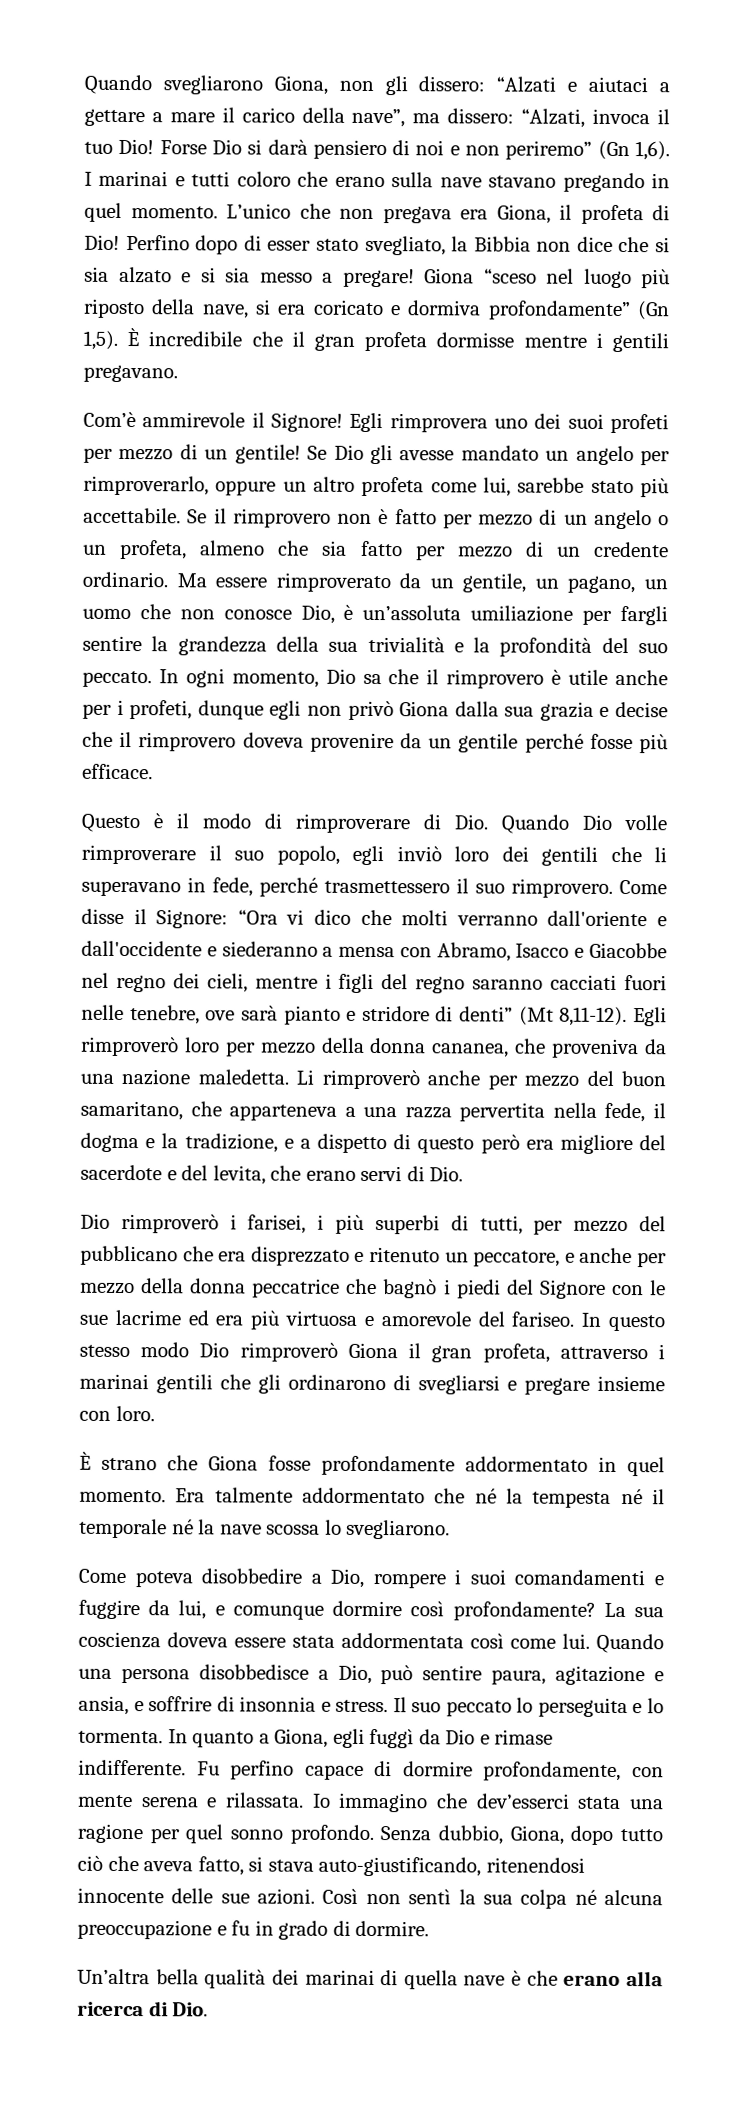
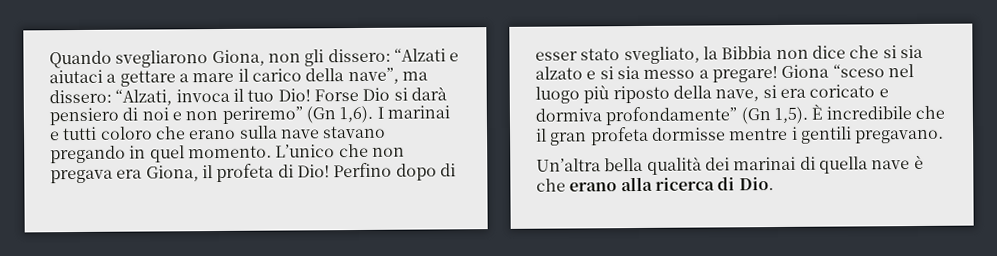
[83,411,669,434] [83,444,671,466] [83,475,669,498] [83,507,669,530] [83,539,670,561] [82,571,668,594] [82,604,669,626] [82,635,668,657] [82,668,669,689] [82,699,668,721] [82,731,668,754] [82,763,153,780] [81,813,667,834] [81,844,667,866] [81,877,667,898] [81,908,668,929] [81,940,667,962] [81,972,668,994] [81,1004,667,1027] [81,1036,668,1059] [80,1068,667,1090] [80,1100,666,1123] [80,1132,667,1155] [80,1164,464,1185] [80,1213,666,1235] [80,1245,668,1268] [80,1278,666,1299] [79,1309,665,1332] [79,1342,665,1363] [79,1373,665,1395] [79,1405,155,1422] [79,1451,665,1477] [79,1487,665,1508] [79,1518,451,1540] [78,1568,664,1589] [78,1599,664,1621] [78,1631,664,1654] [78,1664,665,1686] [78,1695,665,1718] [78,1728,554,1749] [78,1759,664,1781] [77,1792,665,1813] [77,1823,664,1845] [77,1855,585,1877] [77,1887,664,1909] [77,1919,430,1940] // Com’è ammirevole il Signore! Egli rimprovera uno dei suoi profeti per mezzo di un gentile! Se Dio gli avesse mandato un angelo per rimproverarlo, oppure un altro profeta come lui, sarebbe stato più accettabile. Se il rimprovero non è fatto per mezzo di un angelo o un profeta, almeno che sia fatto per mezzo di un credente ordinario. Ma essere rimproverato da un gentile, un pagano, un uomo che non conosce Dio, è un’assoluta umiliazione per fargli sentire la grandezza della sua trivialità e la profondità del suo peccato. In ogni momento, Dio sa che il rimprovero è utile anche per i profeti, dunque egli non privò Giona dalla sua grazia e decise che il rimprovero doveva provenire da un gentile perché fosse più efficace. // Questo è il modo di rimproverare di Dio. Quando Dio volle rimproverare il suo popolo, egli inviò loro dei gentili che li superavano in fede, perché trasmettessero il suo rimprovero. Come disse il Signore: “Ora vi dico che molti verranno dall'oriente e dall'occidente e siederanno a mensa con Abramo, Isacco e Giacobbe nel regno dei cieli, mentre i figli del regno saranno cacciati fuori nelle tenebre, ove sarà pianto e stridore di denti” (Mt 8,11-12). Egli rimproverò loro per mezzo della donna cananea, che proveniva da una nazione maledetta. Li rimproverò anche per mezzo del buon samaritano, che apparteneva a una razza pervertita nella fede, il dogma e la tradizione, e a dispetto di questo però era migliore del sacerdote e del levita, che erano servi di Dio. // Dio rimproverò i farisei, i più superbi di tutti, per mezzo del pubblicano che era disprezzato e ritenuto un peccatore, e anche per mezzo della donna peccatrice che bagnò i piedi del Signore con le sue lacrime ed era più virtuosa e amorevole del fariseo. In questo stesso modo Dio rimproverò Giona il gran profeta, attraverso i marinai gentili che gli ordinarono di svegliarsi e pregare insieme con loro. // È strano che Giona fosse profondamente addormentato in quel momento. Era talmente addormentato che né la tempesta né il temporale né la nave scossa lo svegliarono. // Come poteva disobbedire a Dio, rompere i suoi comandamenti e fuggire da lui, e comunque dormire così profondamente? La sua coscienza doveva essere stata addormentata così come lui. Quando una persona disobbedisce a Dio, può sentire paura, agitazione e ansia, e soffrire di insonnia e stress. Il suo peccato lo perseguita e lo tormenta. In quanto a Giona, egli fuggì da Dio e rimase indifferente. Fu perfino capace di dormire profondamente, con mente serena e rilassata. Io immagino che dev’esserci stata una ragione per quel sonno profondo. Senza dubbio, Giona, dopo tutto ciò che aveva fatto, si stava auto-giustificando, ritenendosi innocente delle sue azioni. Così non sentì la sua colpa né alcuna preoccupazione e fu in grado di dormire. -> (945, 136) none

